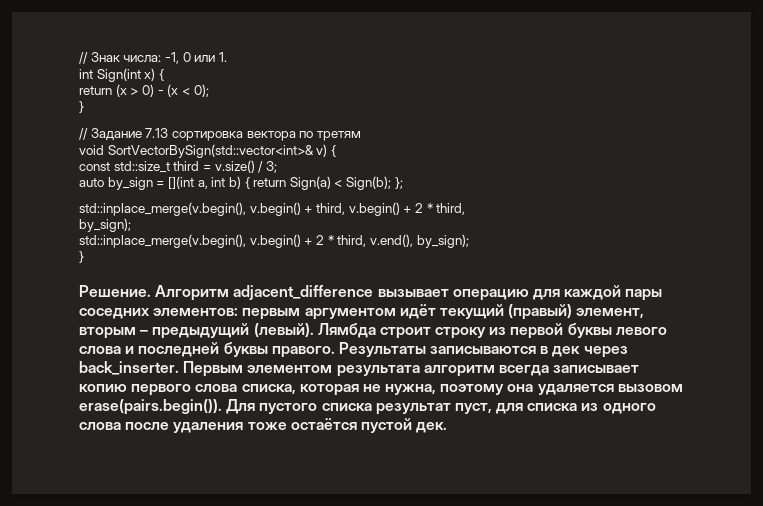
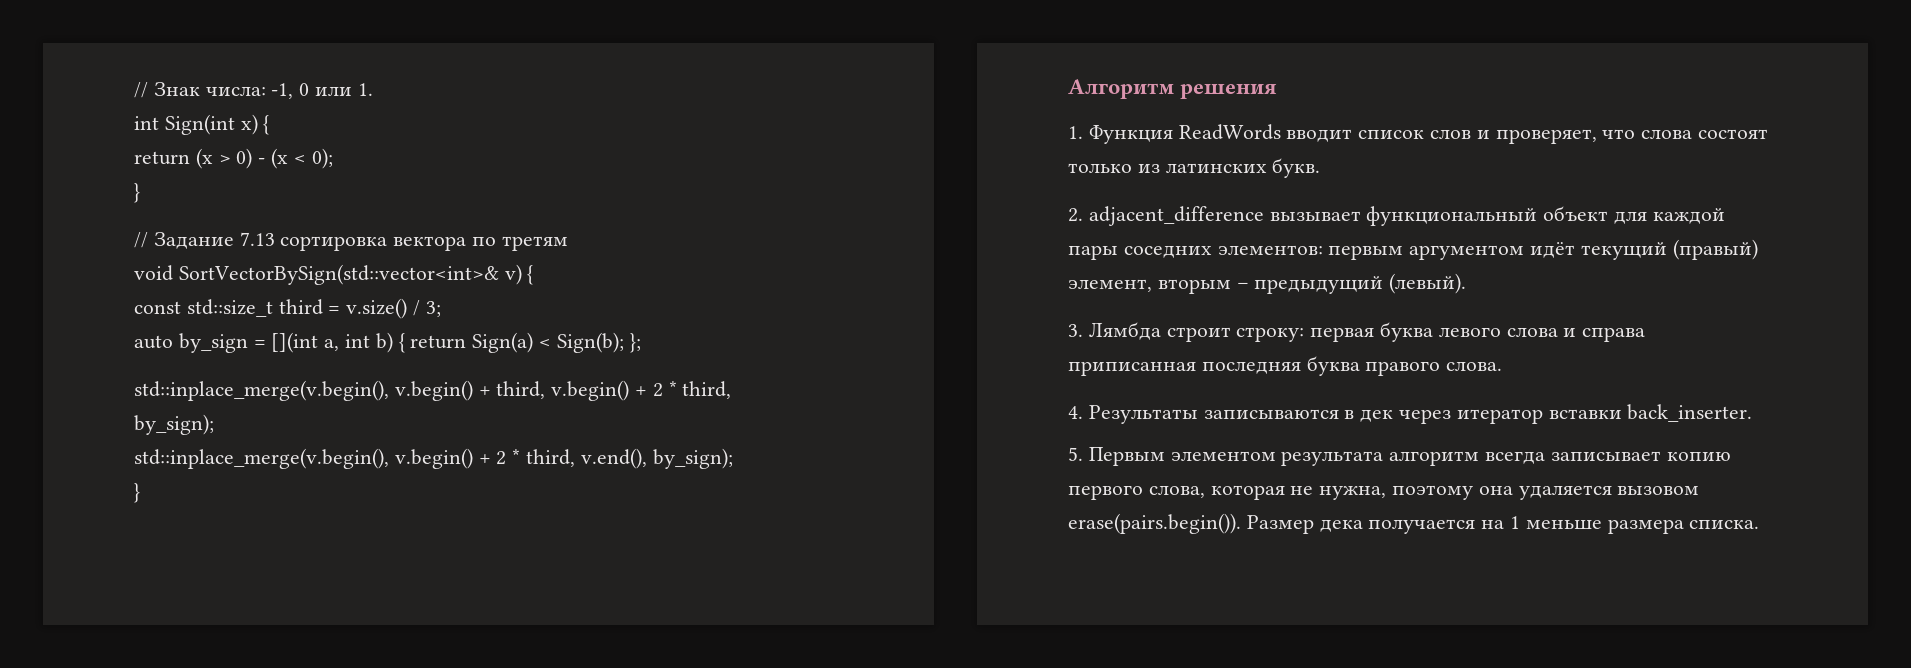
[79,285,529,301] Решение. Алгоритм adjacent_difference вызывает операцию -> [1068,79,1278,99] [1068,124,1769,144] [1068,158,1321,178] [1068,206,1609,226] Алгоритм решения // 1. Функция ReadWords вводит список слов и проверяет, что слова состоят только из латинских букв. // 2. adjacent_difference вызывает функциональный объект
(314, 330) none -> [1068,324,1083,337] // 3.
[435,323,667,339] [79,342,335,358] строку из первой буквы левого слова и последней буквы правого. -> [1236,322,1646,342] [1068,356,1503,376] [1068,406,1083,419] строку: первая буква левого слова и справа приписанная последняя буква правого слова. // 4.
(628, 352) none -> [1456,409,1622,424] итератор вставки
(179, 368) none -> [1068,447,1083,461] // 5.
[195,384,296,395] слова списка, -> [1148,485,1205,498] слова,
[226,399,656,415] [79,418,448,433] Для пустого списка результат пуст, для списка из одного слова после удаления тоже остаётся пустой дек. -> [1246,515,1760,534] Размер дека получается на 1 меньше размера списка.

